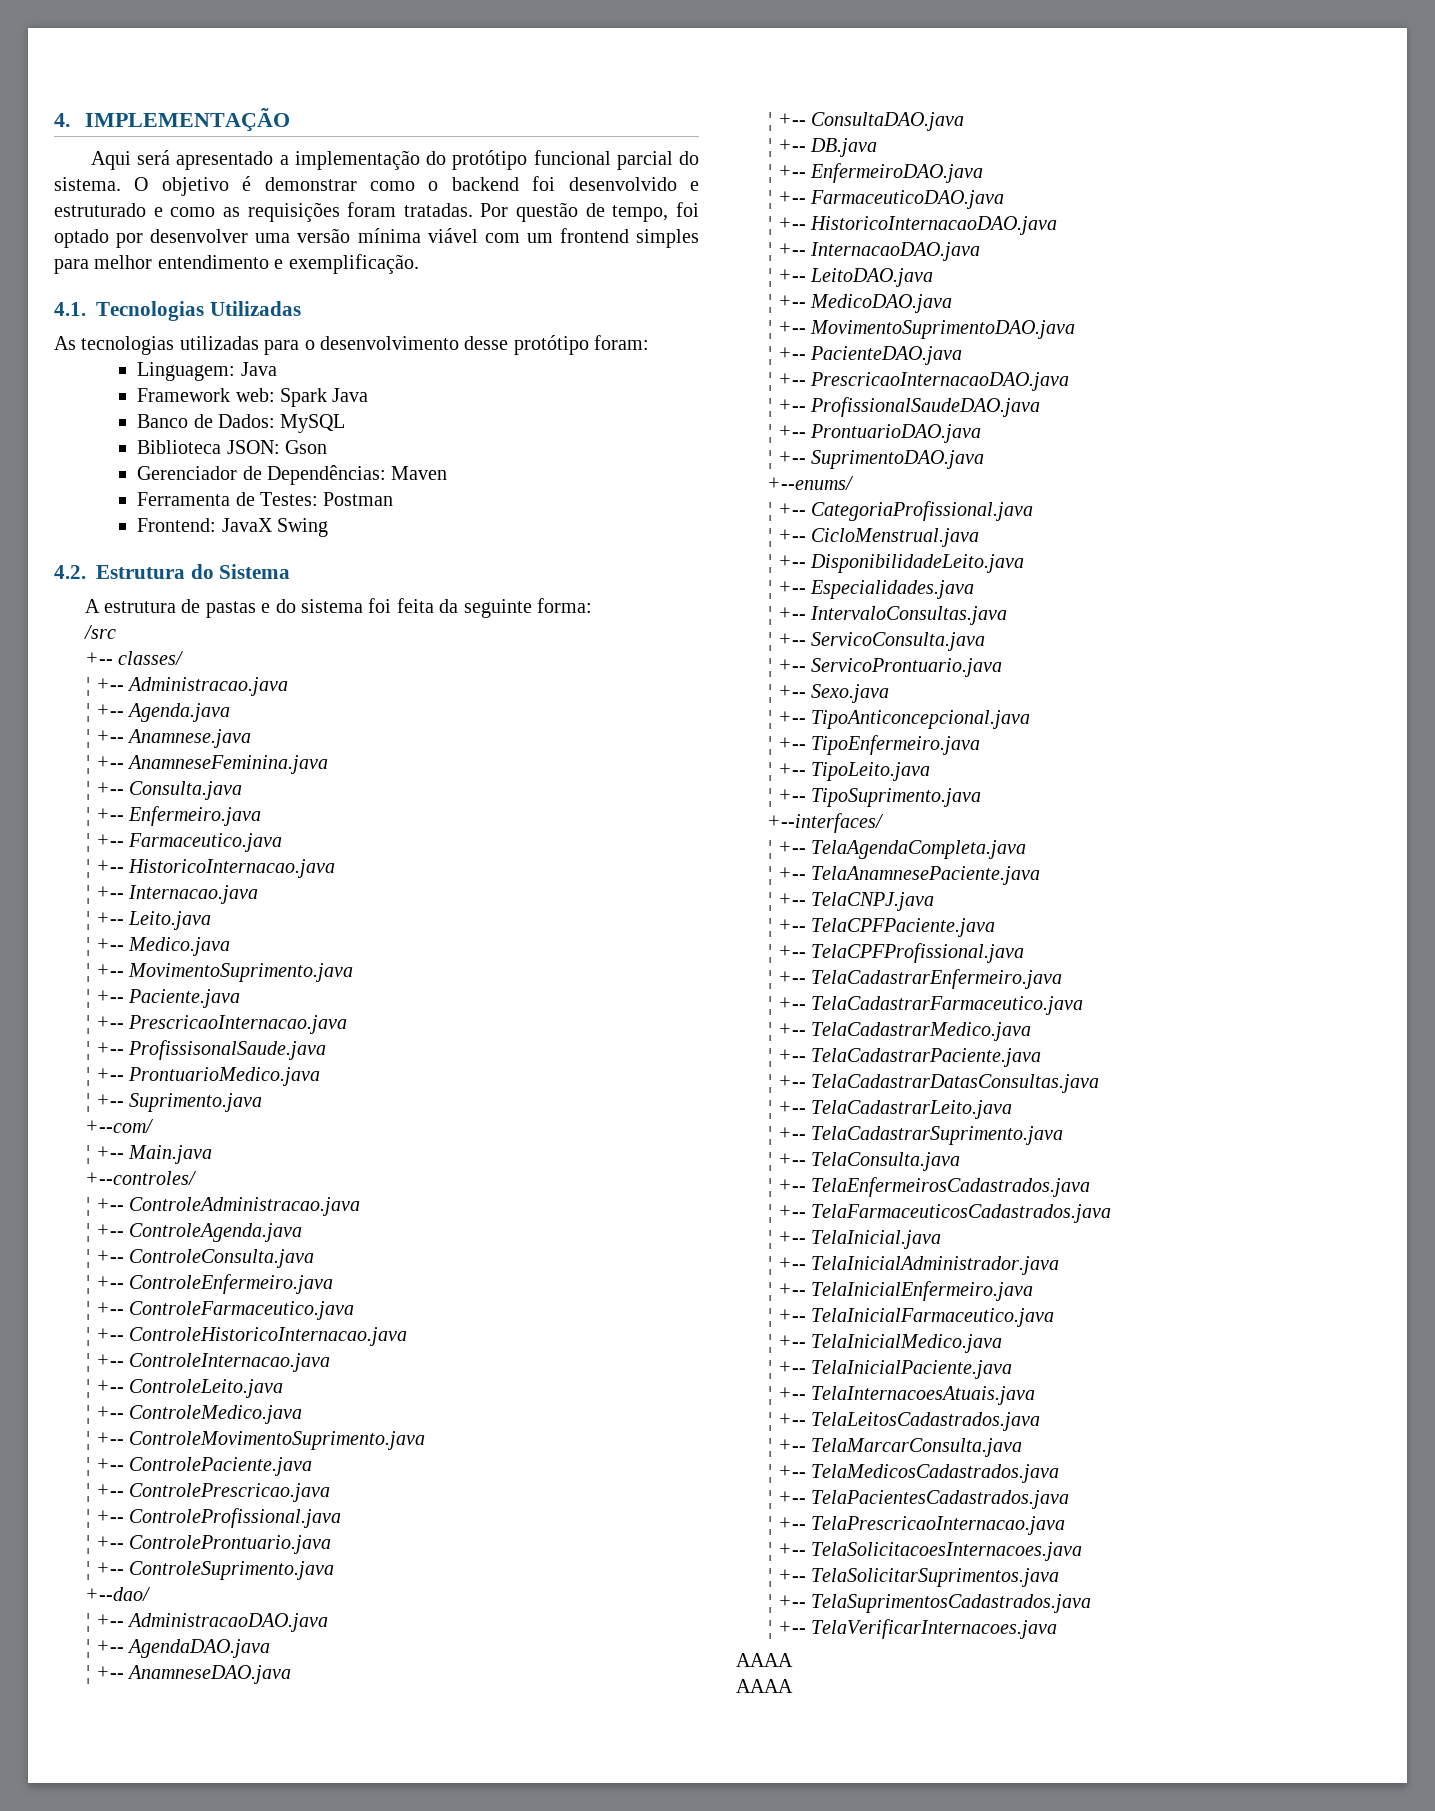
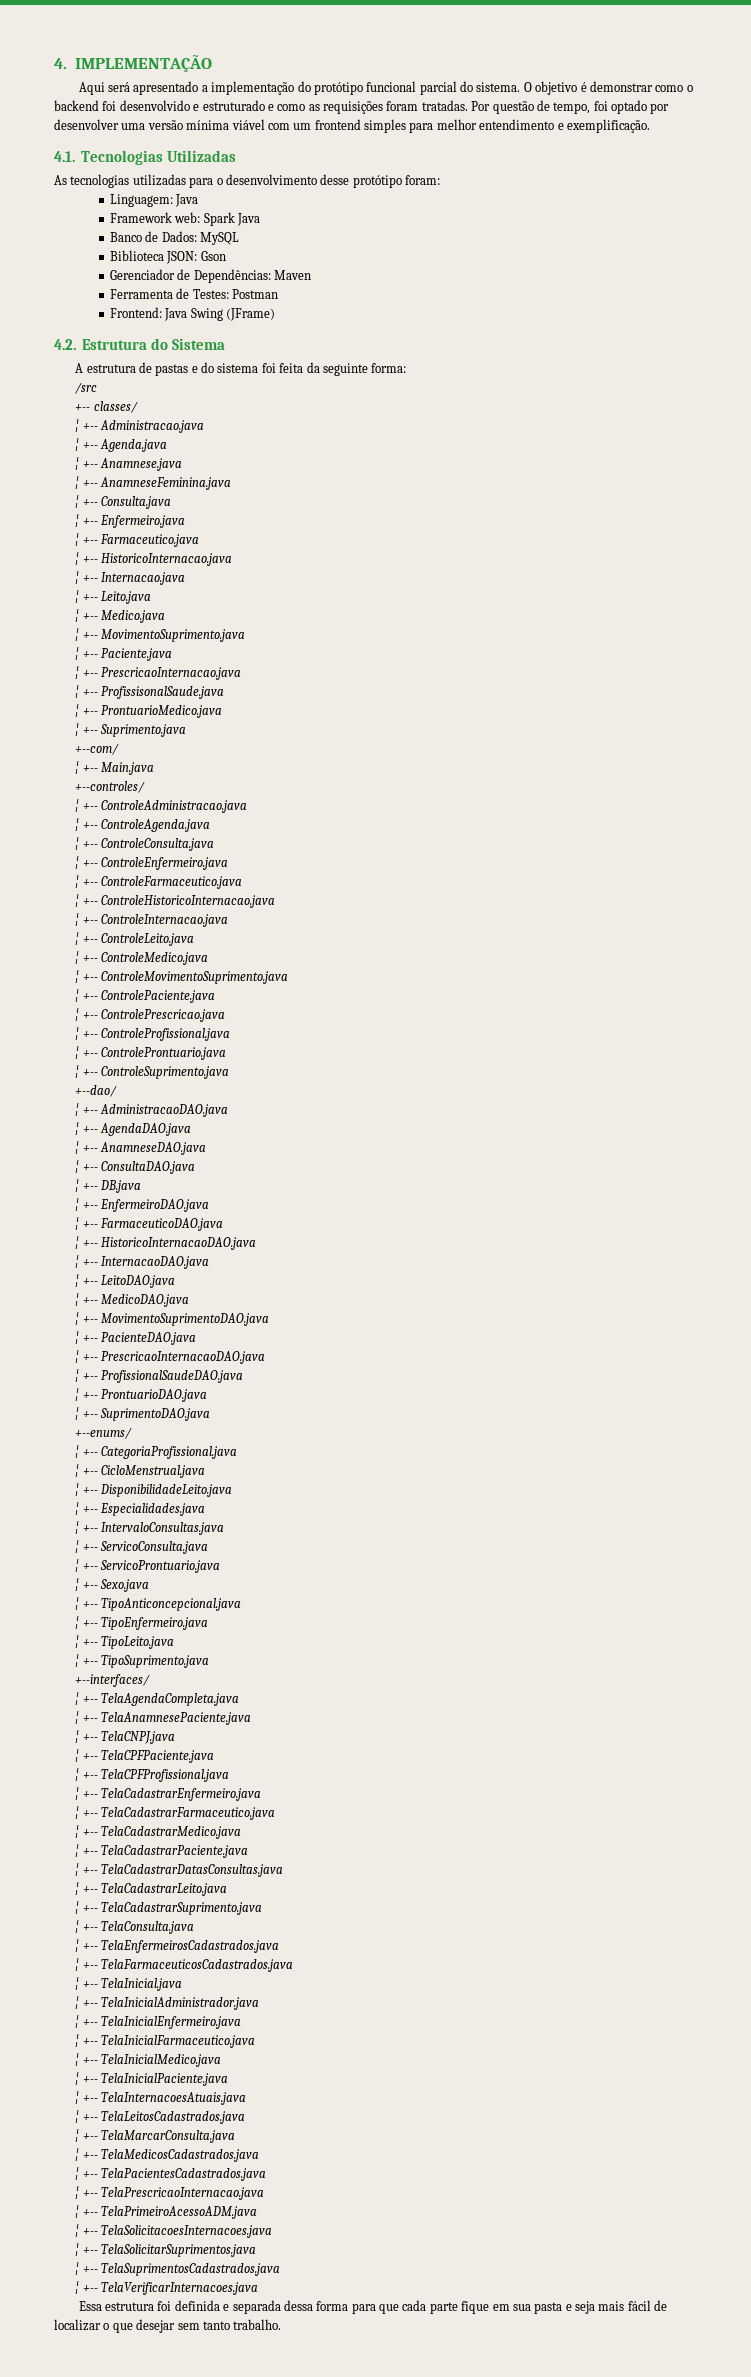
[221,518,273,532] JavaX -> [164,308,188,321] Java
(328, 527) none -> [226,308,276,321] (JFrame)
(1066, 1525) none -> [75,2205,257,2219] // ¦ +-- TelaPrimeiroAcessoADM.java
[736,1653,793,1667] [736,1679,793,1693] AAAA // AAAA -> [78,2300,668,2314] [54,2319,282,2333] Essa estrutura foi definida e separada dessa forma para que cada parte fique em sua pasta e seja mais fácil de localizar o que desejar sem tanto trabalho.

